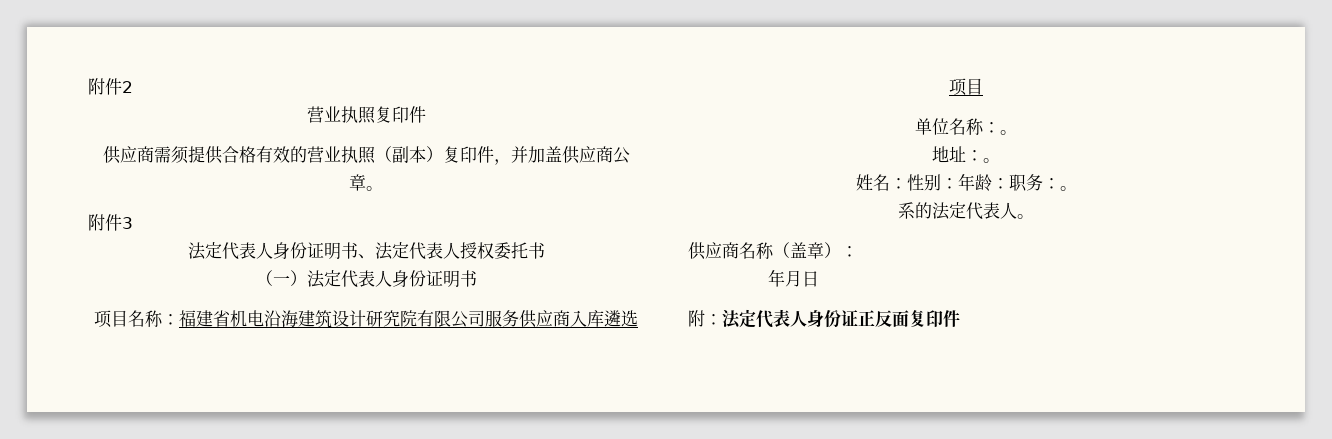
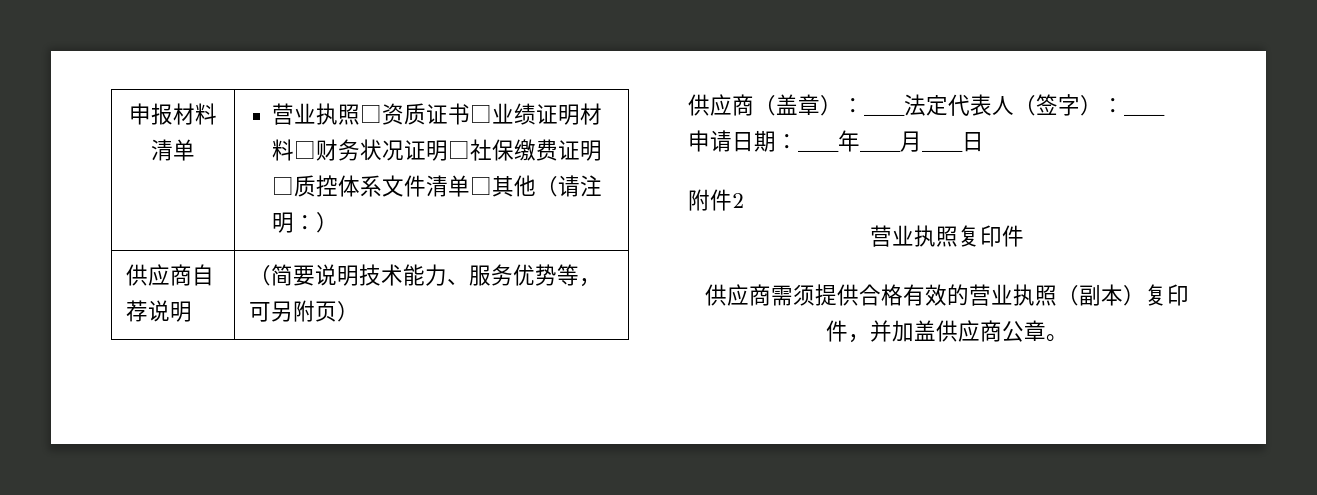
(88, 86) none -> [129,103,217,125] [151,139,195,161] [272,103,603,125] [272,139,603,161] [272,175,603,197] [272,212,339,233] [125,264,214,286] [125,300,192,322] [248,264,601,287] [248,300,359,322] [688,94,864,116] [864,94,1124,116] [1124,113,1165,116] [688,130,798,152] [798,130,984,152] 申报材料清单 | 营业执照□资质证书□业绩证明材料□财务状况证明□社保缴费证明□质控体系文件清单□其他（请注明：） // 供应商自荐说明 | （简要说明技术能力、服务优势等，可另附页） // 供应商（盖章）：____法定代表人（签字）：____ // 申请日期：____年____月____日 //
[88,214,133,231] [187,242,545,260] [255,270,477,288] [94,310,638,328] [949,78,983,96] [915,118,1017,135] [932,146,1000,163] [855,173,1077,192] [898,202,1034,220] [688,242,858,260] [767,269,819,287] [688,309,960,329] // 附件3 // 法定代表人身份证明书、法定代表人授权委托书 // （一）法定代表人身份证明书 // 项目名称：福建省机电沿海建筑设计研究院有限公司服务供应商入库遴选项目 // 单位名称：。 // 地址：。 // 姓名：性别：年龄：职务：。 // 系的法定代表人。 // 供应商名称（盖章）： // 年月日 // 附：法定代表人身份证正反面复印件 -> (1068, 338) none

